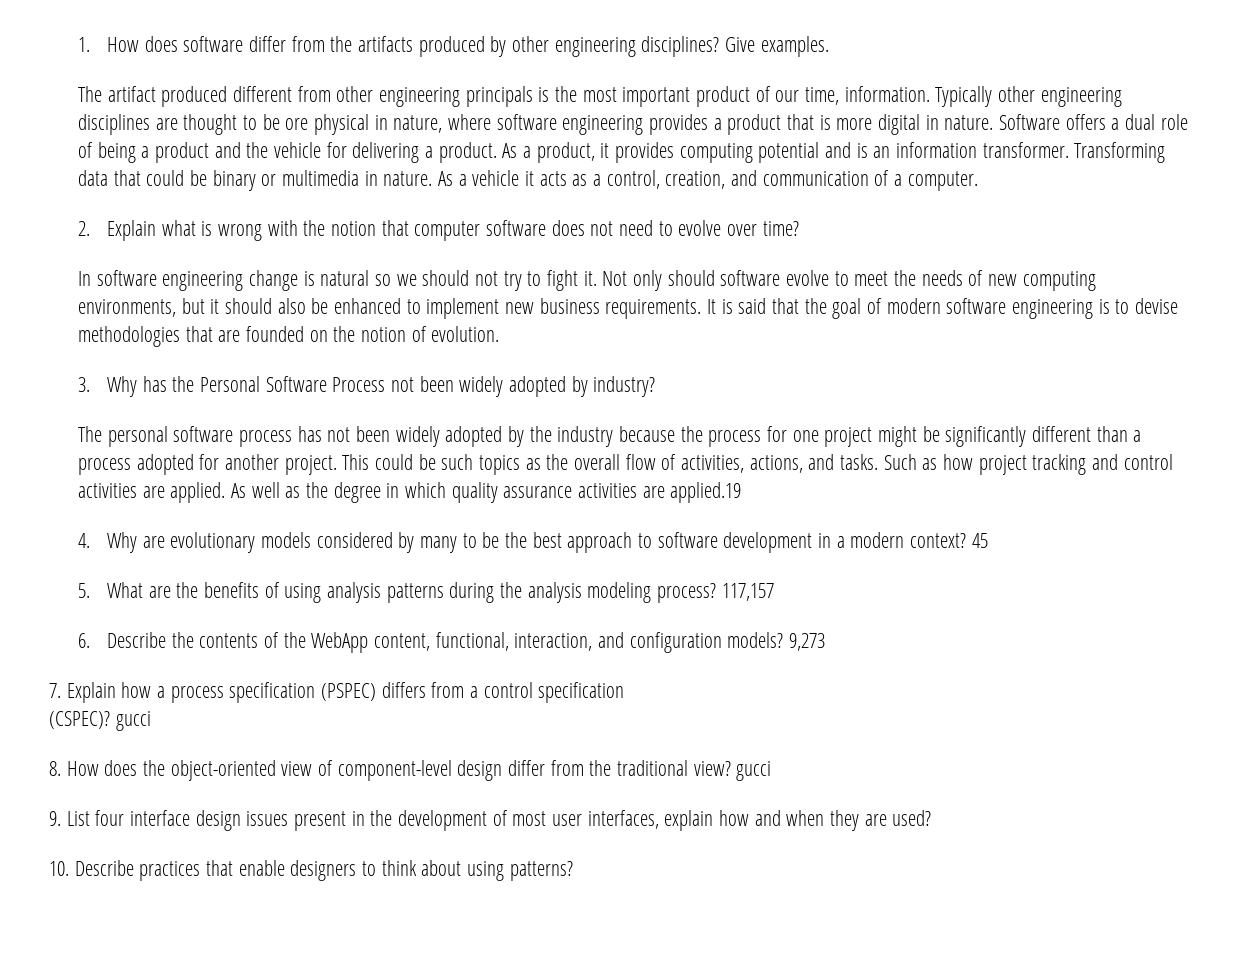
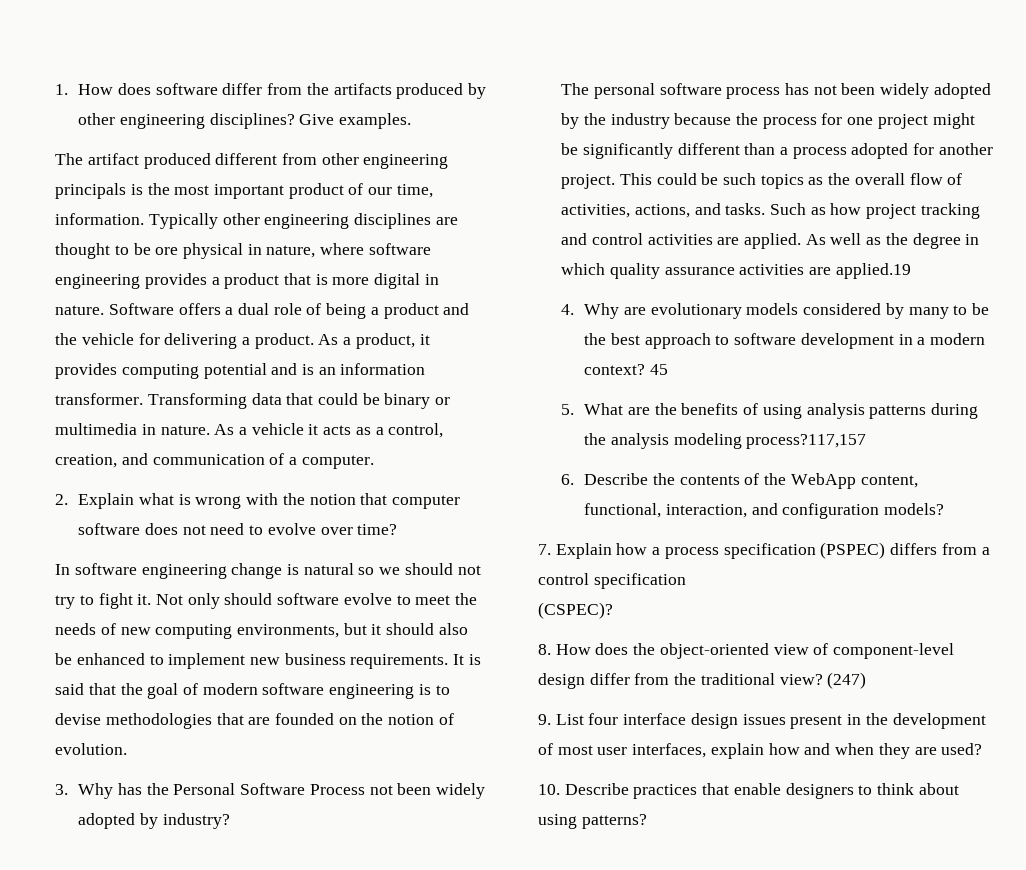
[657,583,774,603] process? 117,157 -> [746,434,867,449] process?117,157
[789,633,826,651] 9,273 -> (945, 509) none
[115,711,151,731] gucci -> (613, 610) none
[736,761,772,781] gucci -> [827,672,867,689] (247)

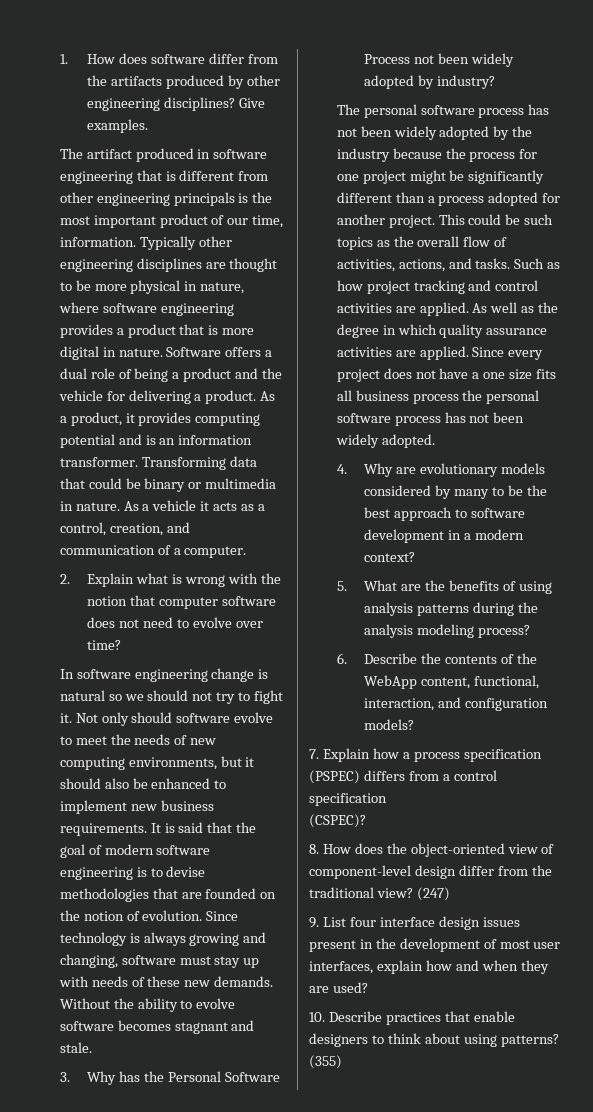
(211, 161) none -> [197,149,268,159] [59,170,176,184] in software engineering that is
[155,247,179,255] ore -> [94,284,127,291] more
(128, 749) none -> [206,911,239,921] [59,932,267,946] [59,954,260,968] [58,976,274,987] [59,998,236,1012] [59,1020,255,1034] [59,1042,92,1053] Since technology is always growing and changing, software must stay up with needs of these new demands. Without the ability to evolve software becomes stagnant and stale.
[835,263,911,279] applied.19 -> [419,346,544,360] [336,368,557,382] [336,390,540,404] [336,412,525,426] [335,434,435,448] applied. Since every project does not have a one size fits all business process the personal software process has not been widely adopted.
[649,364,668,375] 45 -> (416, 557) none
[746,434,867,449] process?117,157 -> [478,625,531,638] process?
(647, 821) none -> [309,1055,342,1069] (355)

